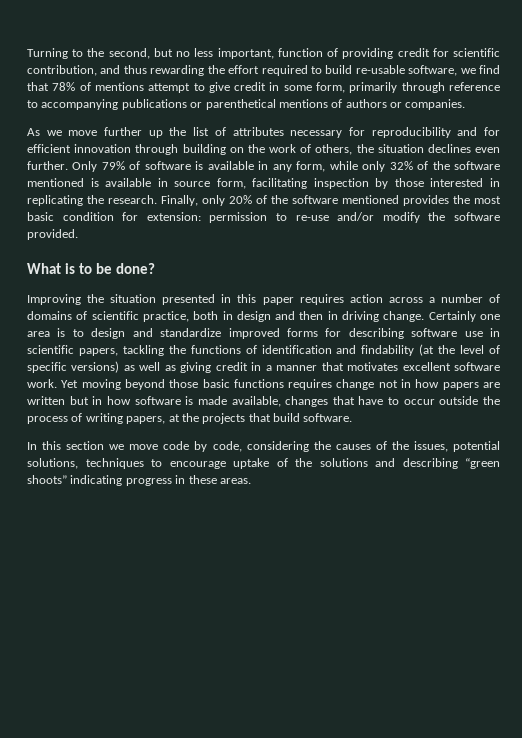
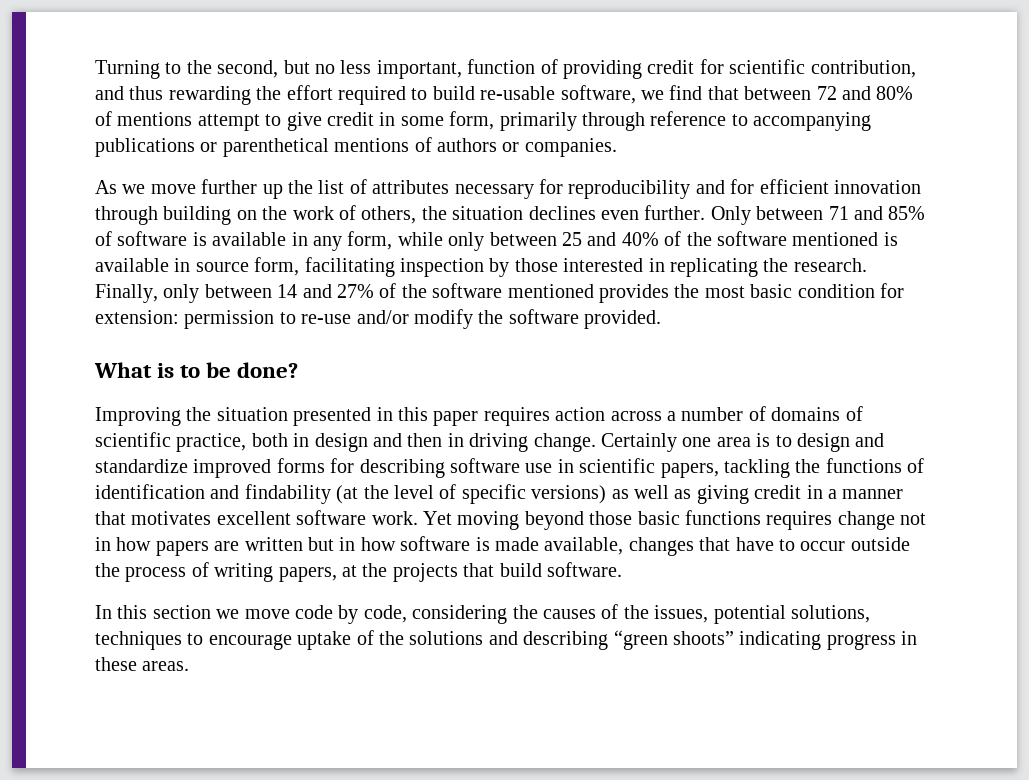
[52,82,76,91] 78% -> [744,86,914,100] between 72 and 80%
[101,161,125,170] 79% -> [756,206,926,220] between 71 and 85%
[389,161,413,170] 32% -> [489,232,659,246] between 25 and 40%
[229,195,252,204] 20% -> [204,284,374,298] between 14 and 27%

